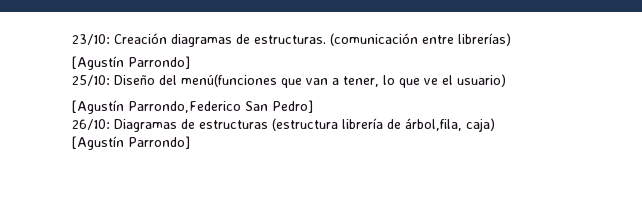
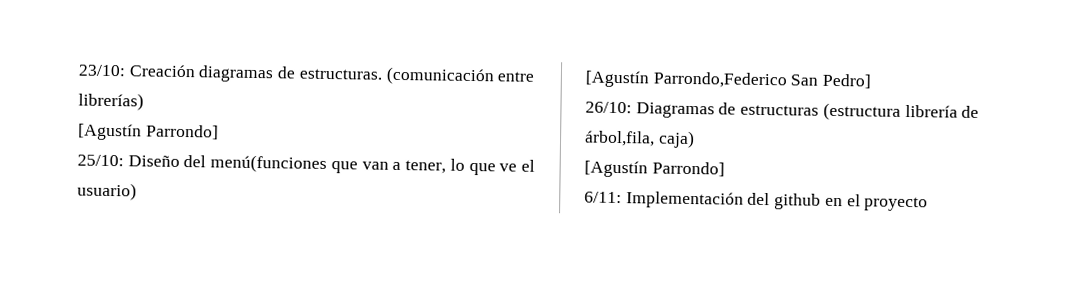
(190, 142) none -> [584,191,929,212] // 6/11: Implementación del github en el proyecto

